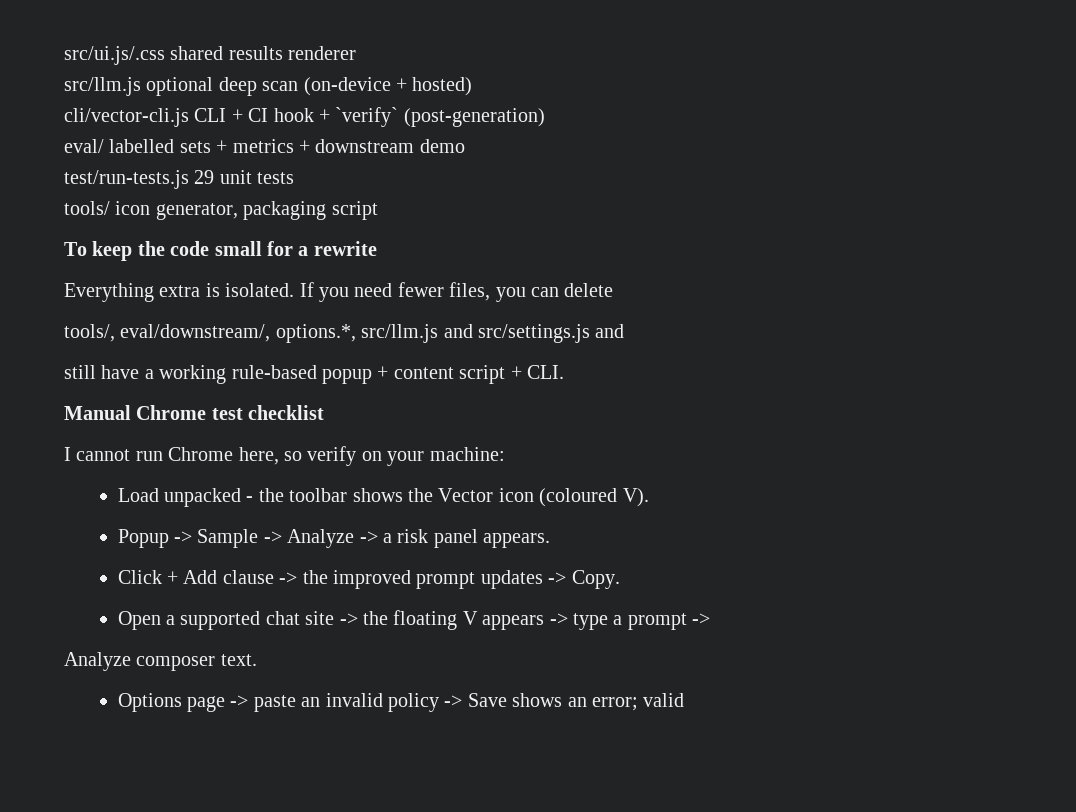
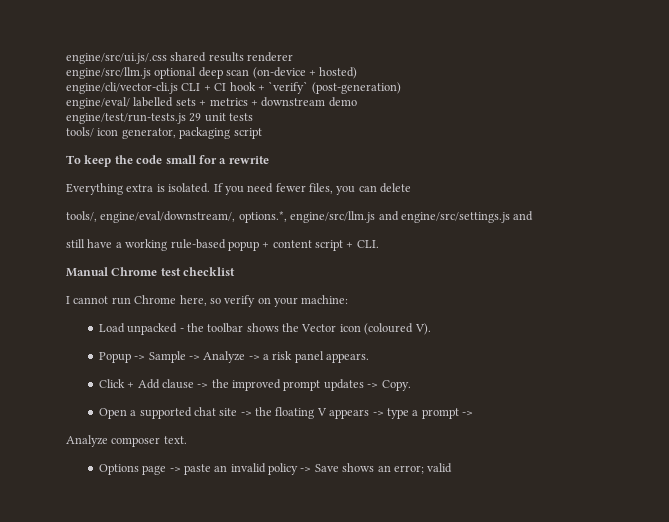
[64,46,165,65] src/ui.js/.css -> [66,53,167,64] engine/src/ui.js/.css
[64,77,141,96] src/llm.js -> [66,67,151,79] engine/src/llm.js
[64,108,189,127] cli/vector-cli.js -> [66,82,178,94] engine/cli/vector-cli.js
[64,139,104,153] eval/ -> [66,97,130,109] engine/eval/
[64,170,189,189] test/run-tests.js -> [66,113,186,124] engine/test/run-tests.js
[120,324,590,343] eval/downstream/, options.*, src/llm.js and src/settings.js -> [100,211,510,223] engine/eval/downstream/, options.*, engine/src/llm.js and engine/src/settings.js

